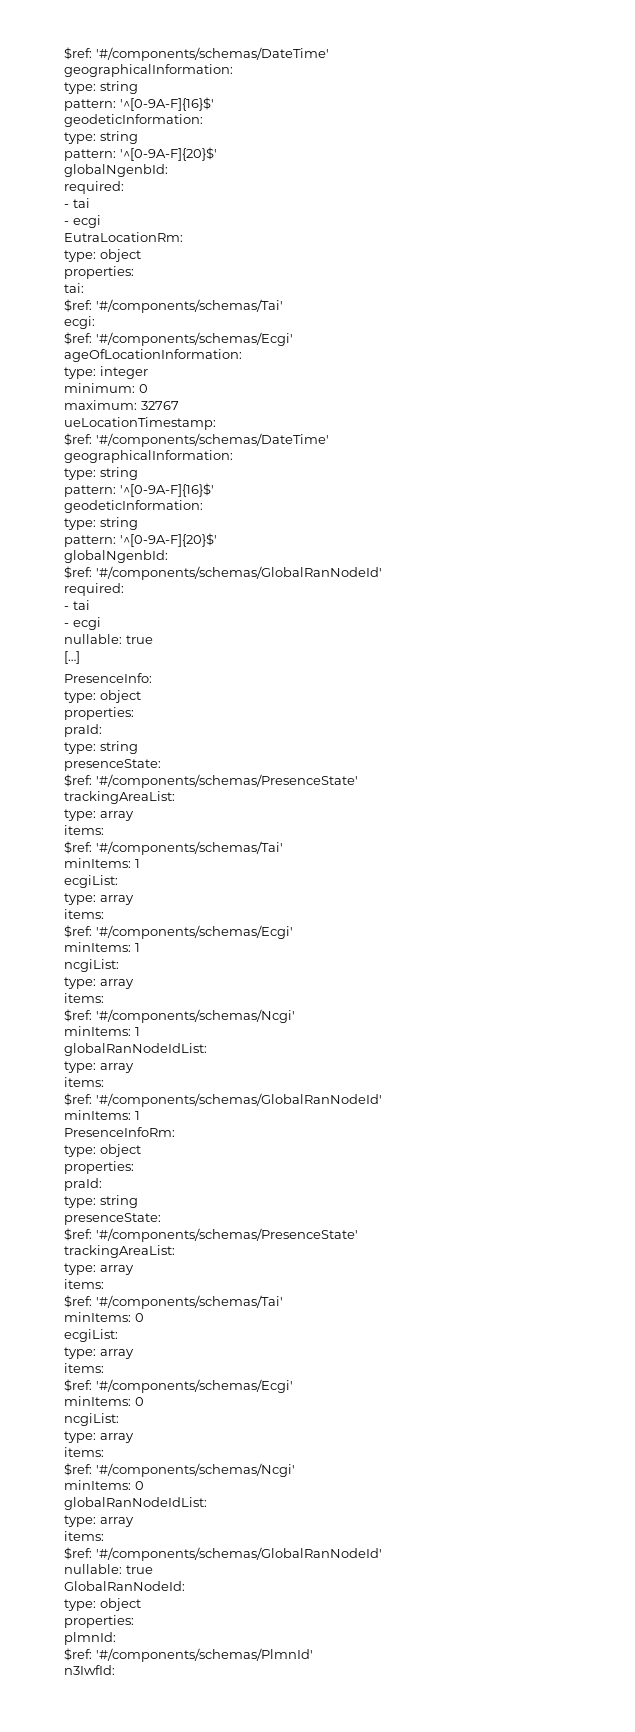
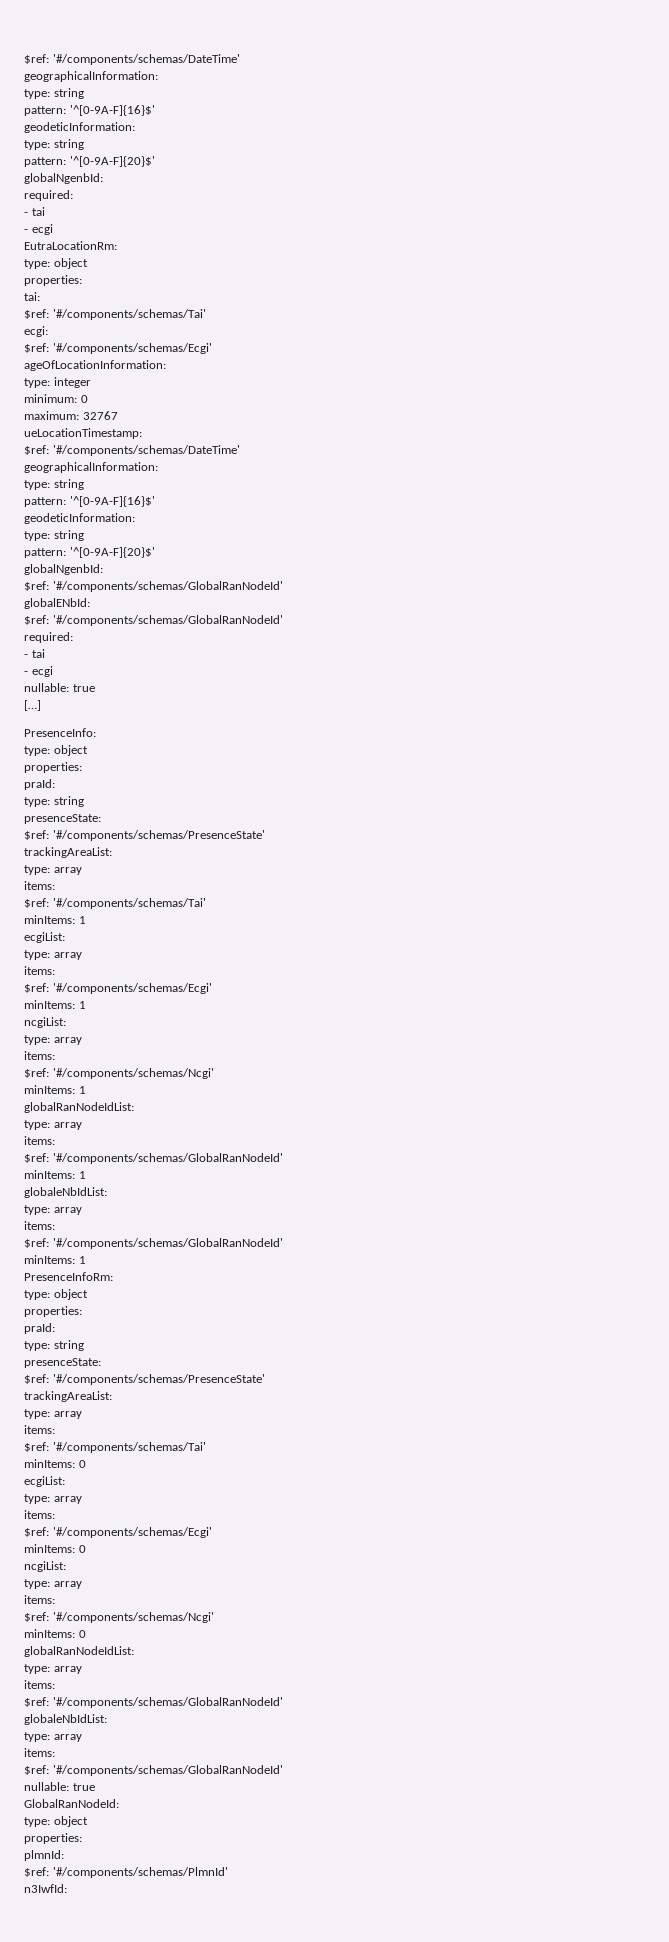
(382, 573) none -> [24,598,90,609] [24,615,283,626] // globalENbId: // $ref: '#/components/schemas/GlobalRanNodeId'
(140, 1115) none -> [24,1187,107,1198] [24,1205,82,1215] [24,1221,55,1230] [24,1238,283,1249] [24,1255,86,1264] // globaleNbIdList: // type: array // items: // $ref: '#/components/schemas/GlobalRanNodeId' // minItems: 1
(382, 1554) none -> [24,1714,107,1725] [24,1732,82,1742] [24,1748,55,1757] [24,1765,283,1776] // globaleNbIdList: // type: array // items: // $ref: '#/components/schemas/GlobalRanNodeId'

